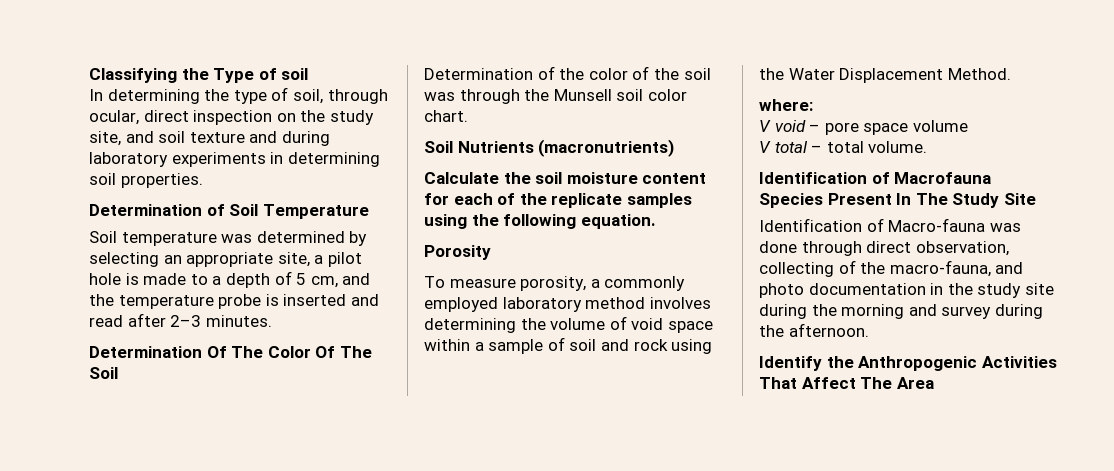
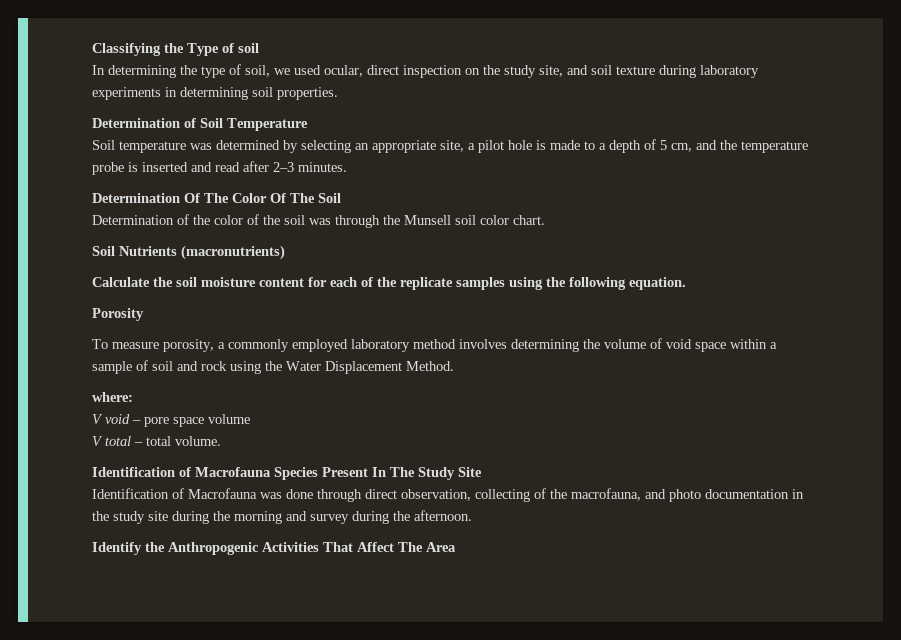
[327,89,388,104] through -> [274,65,321,75] we used
[249,131,278,143] and -> (655, 70) none
[888,218,986,232] Macro-fauna -> [188,488,257,499] Macrofauna
[889,260,991,277] macro-fauna, -> [571,488,641,501] macrofauna,

